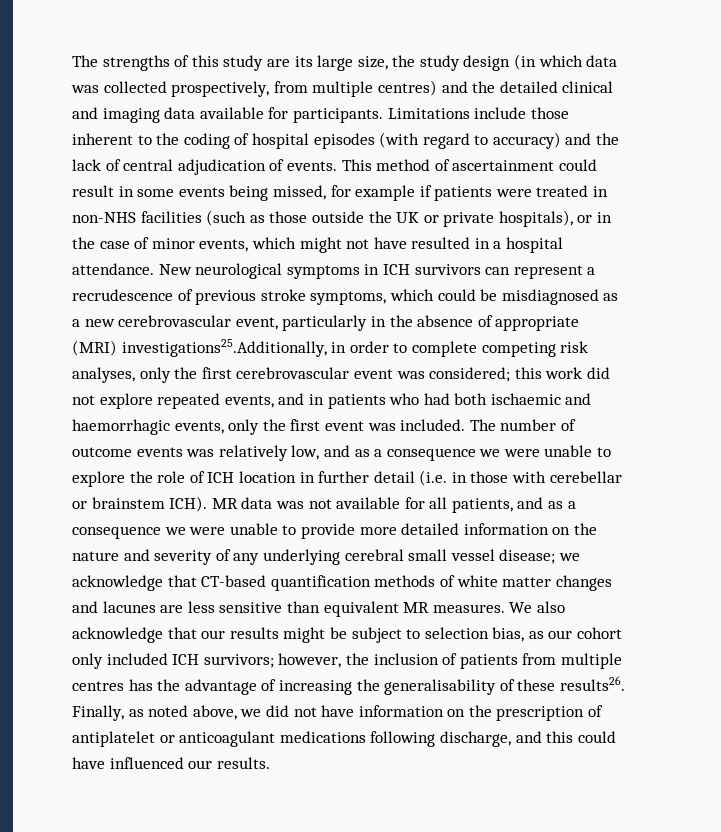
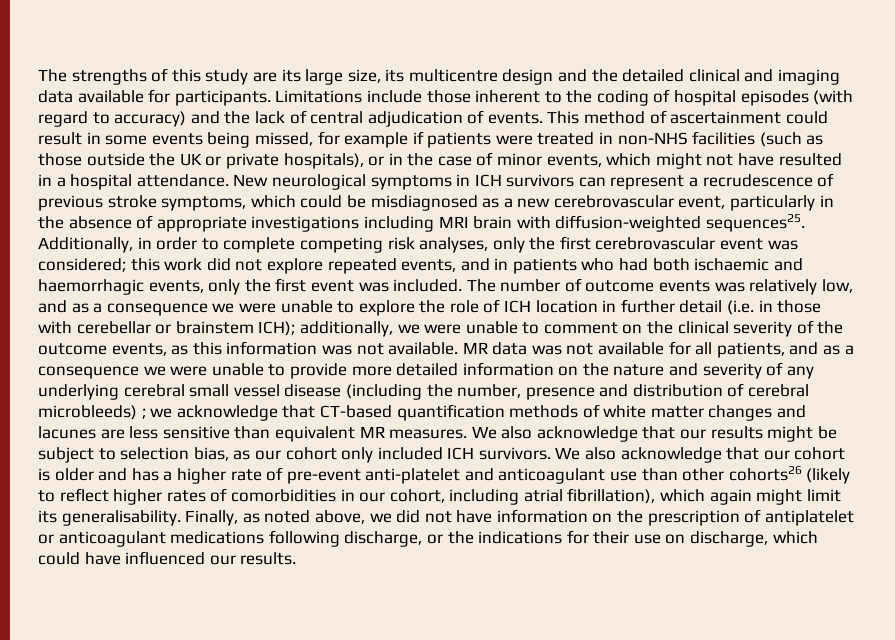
[392,54,618,71] [71,80,437,97] the study design (in which data was collected prospectively, from multiple centres) -> [385,69,554,85] its multicentre design
[72,339,327,357] (MRI) investigations25.Additionally, -> [251,214,805,232] [38,237,133,253] investigations including MRI brain with diffusion-weighted sequences25. Additionally,
[169,496,208,512] ICH). -> [258,320,844,337] [38,341,459,356] ICH); additionally, we were unable to comment on the clinical severity of the outcome events, as this information was not available.
[499,549,556,564] disease; -> [284,383,810,400] [38,405,146,420] disease (including the number, presence and distribution of cerebral microbleeds) ;
[203,653,622,669] [72,676,625,695] survivors; however, the inclusion of patients from multiple centres has the advantage of increasing the generalisability of these results26. -> [478,447,846,463] [38,466,851,484] [38,488,841,505] [38,510,181,526] survivors. We also acknowledge that our cohort is older and has a higher rate of pre-event anti-platelet and anticoagulant use than other cohorts26 (likely to reflect higher rates of comorbidities in our cohort, including atrial fibrillation), which again might limit its generalisability.
[515,731,574,743] and this -> [426,530,818,547] or the indications for their use on discharge, which

